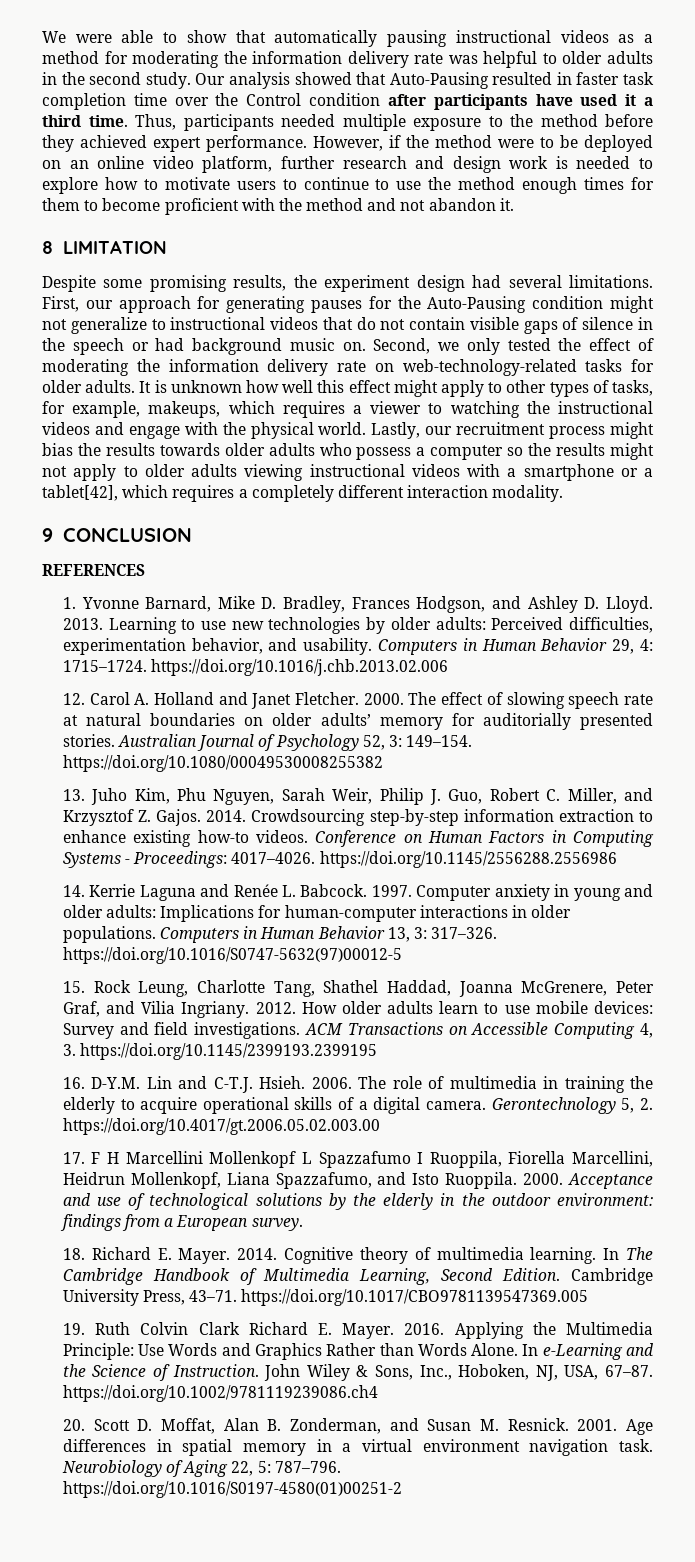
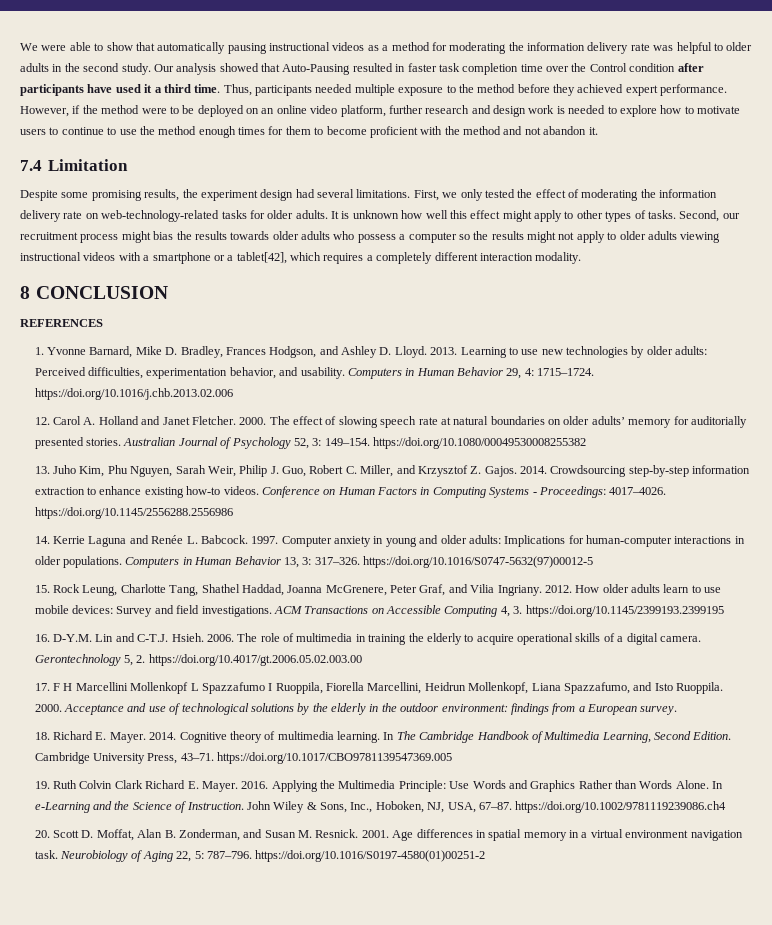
[42,240,167,254] 8 LIMITATION -> [20,159,129,171] 7.4 Limitation
[85,296,654,313] [42,317,653,334] [42,338,431,355] our approach for generating pauses for the Auto-Pausing condition might not generalize to instructional videos that do not contain visible gaps of silence in the speech or had background music on. Second, -> (439, 195) none
[612,380,653,396] [42,401,653,418] [42,422,421,439] tasks, for example, makeups, which requires a viewer to watching the instructional videos and engage with the physical world. Lastly, -> [647,210,720,222] tasks. Second,
[42,528,53,542] 9 -> [20,286,30,299] 8

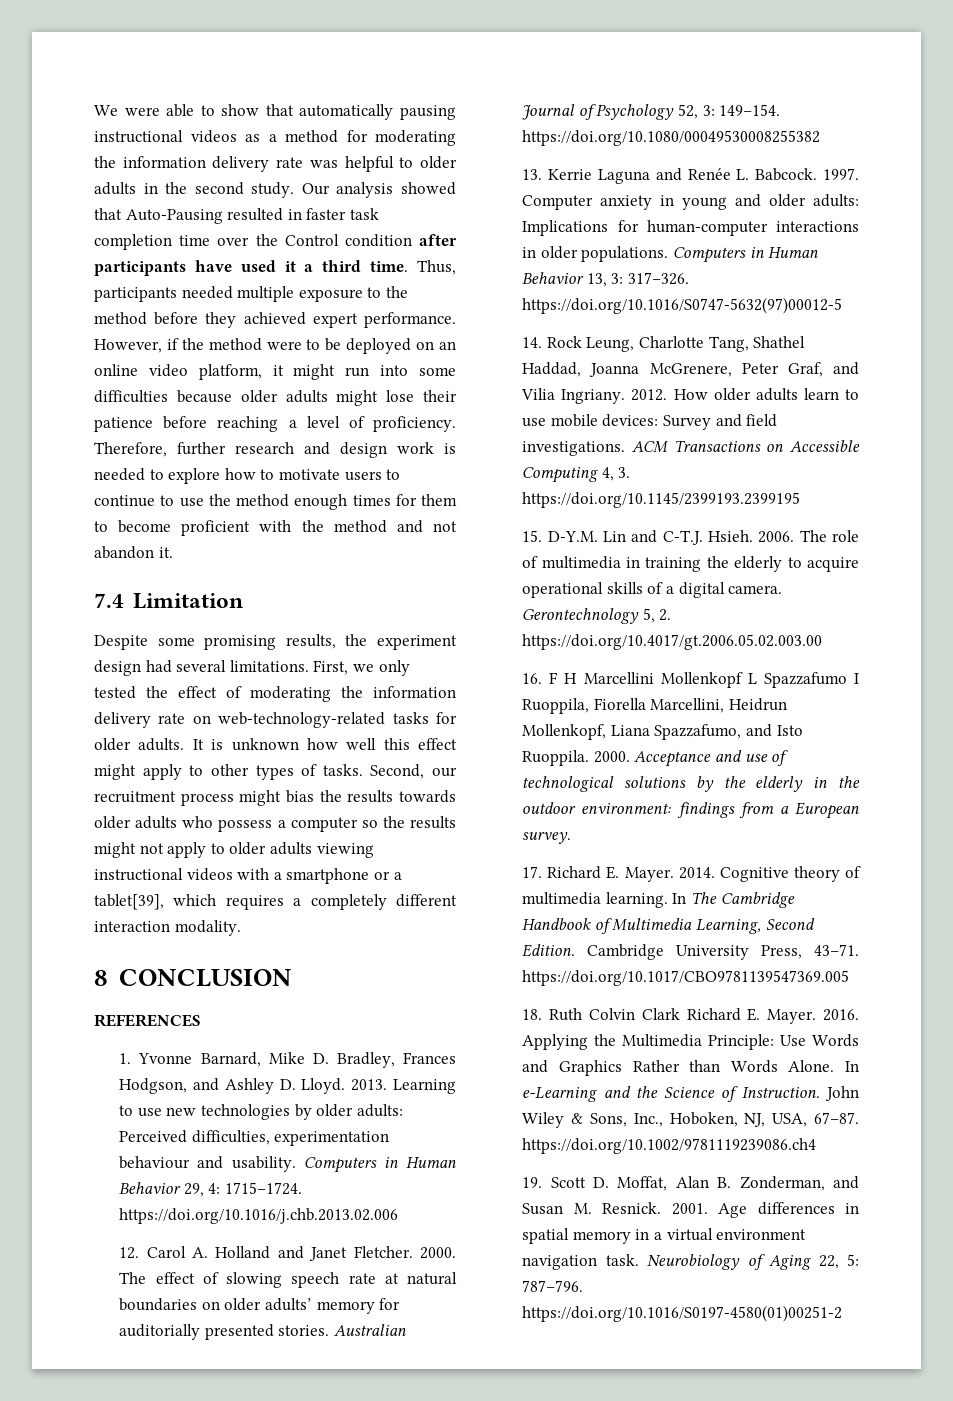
(386, 111) none -> [272,364,456,380] [94,390,457,406] [94,416,456,432] [94,442,167,457] it might run into some difficulties because older adults might lose their patience before reaching a level of proficiency. Therefore,
[236,252,287,264] tablet[42], -> [94,894,164,910] tablet[39],
[229,367,276,379] behavior, -> [119,1156,191,1169] behaviour
[53,465,751,477] [34,486,667,498] [34,507,233,519] [34,536,50,544] Juho Kim, Phu Nguyen, Sarah Weir, Philip J. Guo, Robert C. Miller, and Krzysztof Z. Gajos. 2014. Crowdsourcing step-by-step information extraction to enhance existing how-to videos. Conference on Human Factors in Computing Systems - Proceedings: 4017–4026. https://doi.org/10.1145/2556288.2556986 // 14. -> (543, 174) none
[34,585,50,593] 15. -> [522,337,543,348] 14.
[34,634,50,642] 16. -> [522,530,543,542] 15.
[34,683,50,691] 17. -> [522,673,543,684] 16.
[34,732,50,740] 18. -> [522,866,543,878] 17.
[34,781,50,789] 19. -> [522,1009,543,1020] 18.
[34,830,50,838] 20. -> [522,1177,543,1188] 19.

